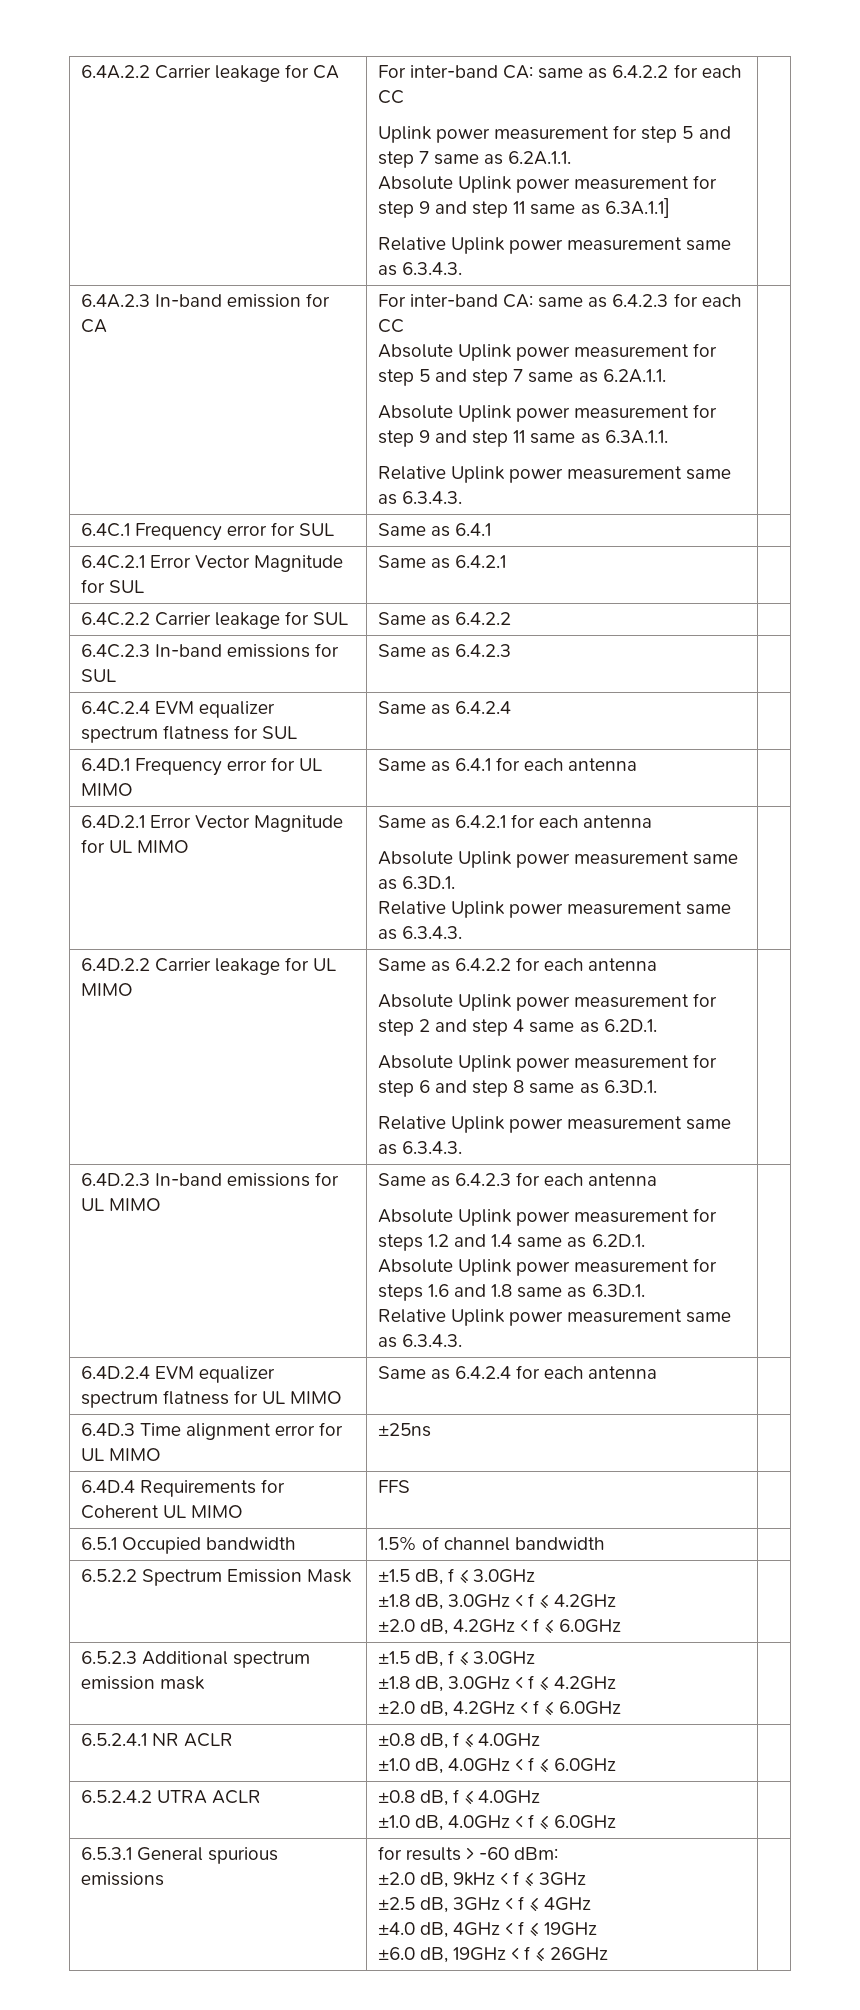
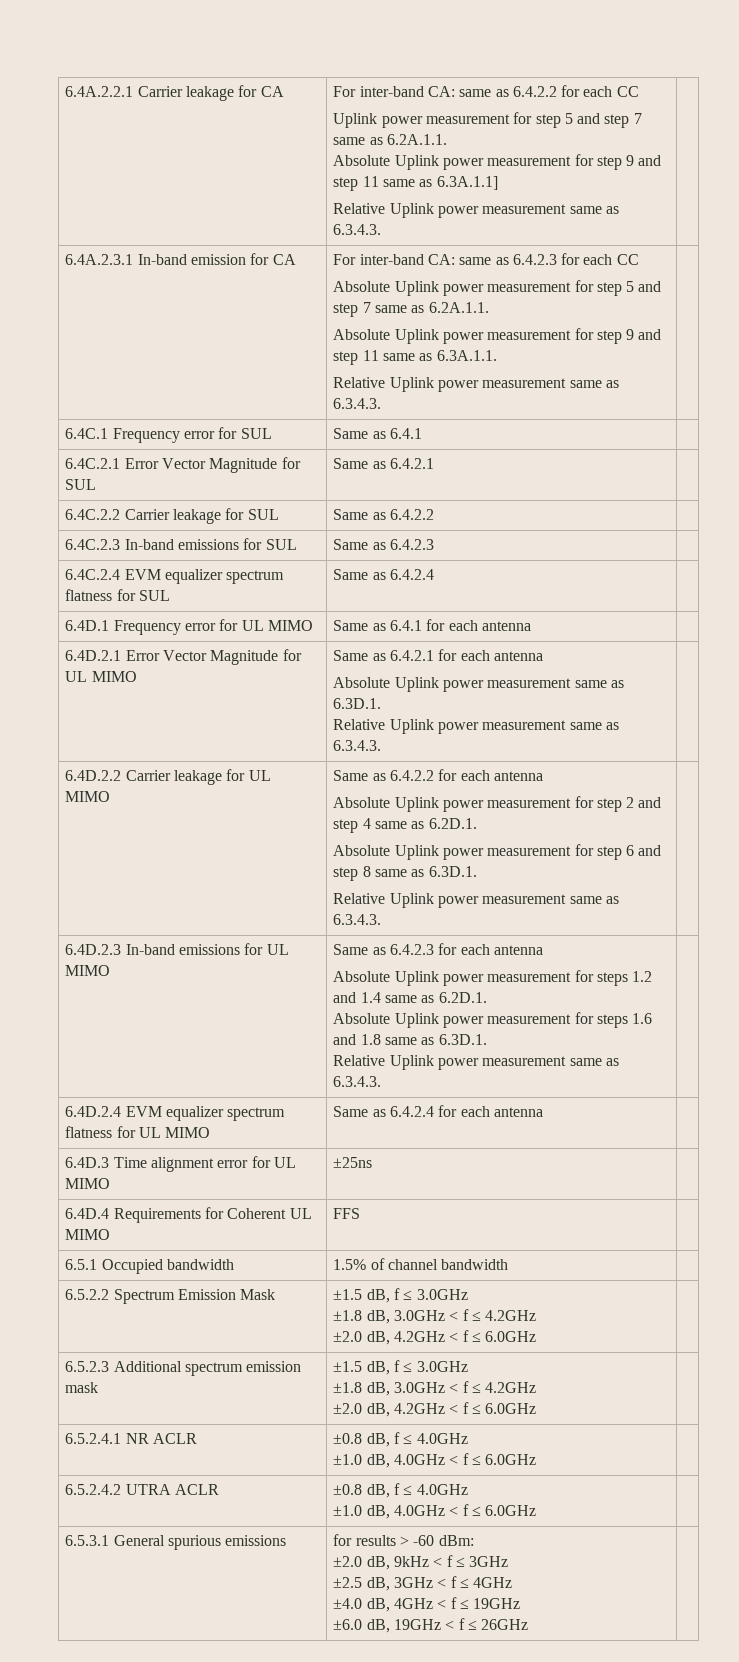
[80,65,150,79] 6.4A.2.2 -> [65,86,134,97] 6.4A.2.2.1
[80,294,150,308] 6.4A.2.3 -> [65,254,134,265] 6.4A.2.3.1

